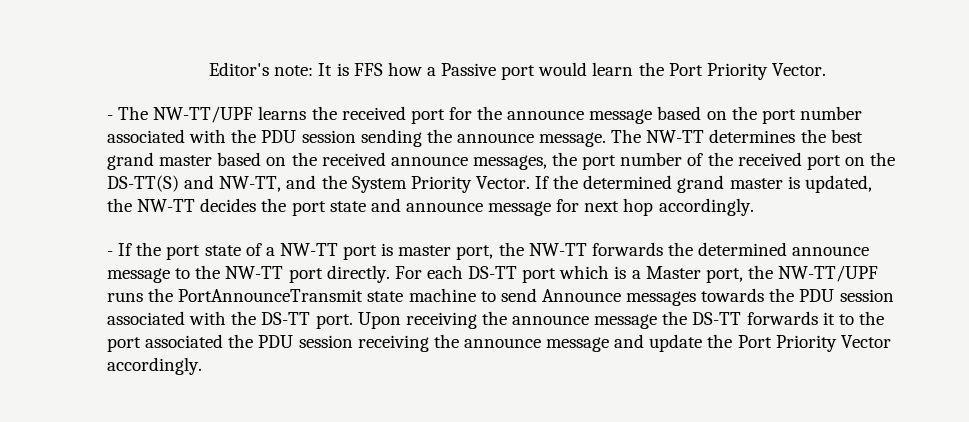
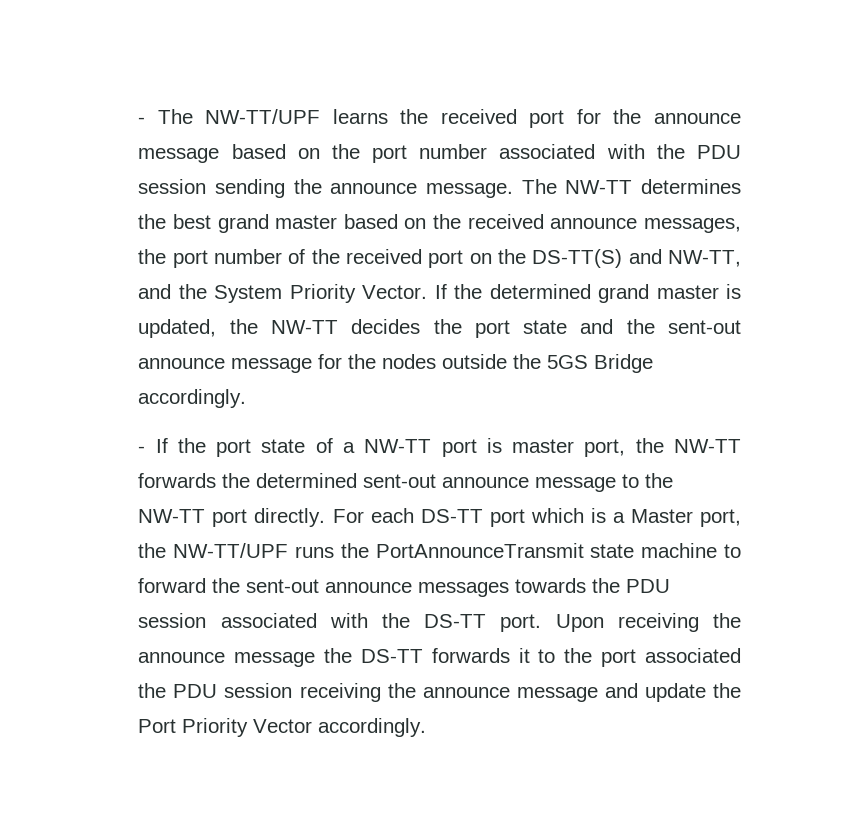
[209,62,826,80] Editor's note: It is FFS how a Passive port would learn the Port Priority Vector. // -> (138, 120) none
(401, 205) none -> [626,319,741,334] the sent-out
[584,198,654,216] next hop -> [348,354,654,373] the nodes outside the 5GS Bridge
(788, 249) none -> [363,474,437,488] sent-out
[500,288,621,302] send Announce -> [138,578,413,593] forward the sent-out announce

